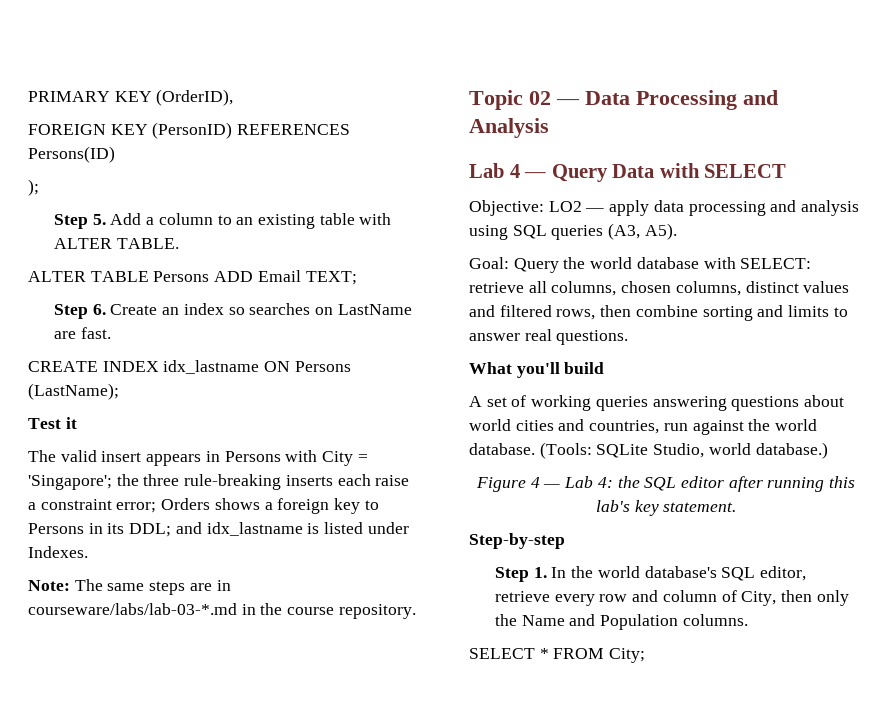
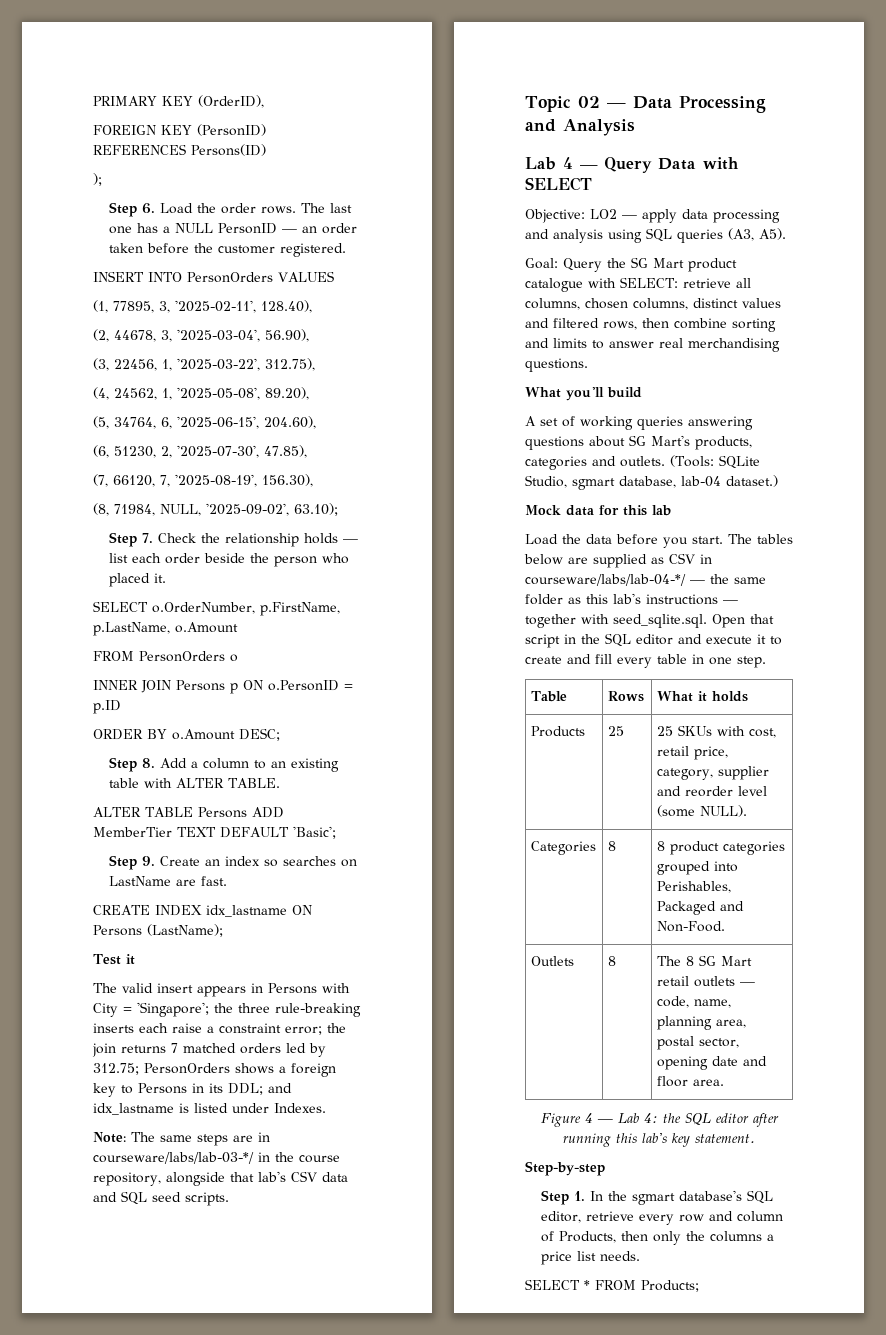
[92,214,106,225] 5. -> [141,203,352,214] [108,223,357,234] [108,243,346,257] [93,271,334,283] [93,300,312,313] [93,329,309,342] [93,358,315,371] [93,387,309,400] [93,416,316,429] [93,445,307,458] [93,474,313,487] [93,503,338,516] [108,532,358,547] [108,553,349,567] [108,573,166,587] [93,601,340,616] [93,622,238,636] [93,651,238,662] [93,680,353,694] [93,700,121,714] [93,728,280,741] [108,757,155,772] 6. Load the order rows. The last one has a NULL PersonID — an order taken before the customer registered. // INSERT INTO PersonOrders VALUES // (1, 77895, 3, '2025-02-11', 128.40), // (2, 44678, 3, '2025-03-04', 56.90), // (3, 22456, 1, '2025-03-22', 312.75), // (4, 24562, 1, '2025-05-08', 89.20), // (5, 34764, 6, '2025-06-15', 204.60), // (6, 51230, 2, '2025-07-30', 47.85), // (7, 66120, 7, '2025-08-19', 156.30), // (8, 71984, NULL, '2025-09-02', 63.10); // Step 7. Check the relationship holds — list each order beside the person who placed it. // SELECT o.OrderNumber, p.FirstName, p.LastName, o.Amount // FROM PersonOrders o // INNER JOIN Persons p ON o.PersonID = p.ID // ORDER BY o.Amount DESC; // Step 8.
[257,270,357,285] [53,304,106,319] Email TEXT; // Step 6. -> [93,826,336,839] [108,855,155,870] MemberTier TEXT DEFAULT 'Basic'; // Step 9.
[161,498,211,510] Orders -> [327,1023,346,1033] [92,1043,326,1057] [93,1063,230,1075] the join returns 7 matched orders led by 312.75; PersonOrders
[28,603,237,615] courseware/labs/lab-03-*.md -> [93,1152,254,1164] courseware/labs/lab-03-*/
[338,604,416,619] repository. -> [93,1171,348,1186] [93,1191,229,1206] repository, alongside that lab's CSV data and SQL seed scripts.
[590,257,699,269] world database -> [631,257,737,272] [525,278,583,292] SG Mart product catalogue
(552, 335) none -> [688,338,780,352] merchandising
[469,419,818,435] [469,442,828,459] world cities and countries, run against the world database. (Tools: SQLite Studio, world database.) -> [629,435,752,450] [525,455,760,470] [525,475,778,490] [525,505,671,516] [525,534,793,548] [524,553,712,568] [525,574,766,586] [525,593,738,605] [525,614,774,628] [525,633,782,648] [525,654,766,668] [530,691,567,702] [607,691,644,702] [656,691,748,702] [530,726,585,737] [607,726,624,736] [656,725,776,738] [656,746,728,760] [656,766,769,780] [656,786,767,797] [656,805,747,817] [530,841,596,855] [607,841,616,851] [656,841,785,855] [656,861,738,875] [656,881,731,893] [656,901,744,915] [656,921,725,932] [530,956,574,966] [607,956,616,966] [656,955,752,966] [656,976,755,987] [656,996,731,1008] [656,1016,746,1030] [656,1036,739,1050] [656,1056,767,1070] [656,1076,724,1087] SG Mart's products, categories and outlets. (Tools: SQLite Studio, sgmart database, lab-04 dataset.) // Mock data for this lab // Load the data before you start. The tables below are supplied as CSV in courseware/labs/lab-04-*/ — the same folder as this lab's instructions — together with seed_sqlite.sql. Open that script in the SQL editor and execute it to create and fill every table in one step. // Table | Rows | What it holds // Products | 25 | 25 SKUs with cost, retail price, category, supplier and reorder level (some NULL). // Categories | 8 | 8 product categories grouped into Perishables, Packaged and Non-Food. // Outlets | 8 | The 8 SG Mart retail outlets — code, name, planning area, postal sector, opening date and floor area.
[597,566,640,578] world -> [631,1193,675,1205] sgmart
[741,591,777,606] City, -> [558,1231,616,1243] Products,
[521,614,748,630] Name and Population columns. -> [709,1231,774,1242] [540,1251,640,1265] columns a price list needs.
[609,648,646,663] City; -> [641,1280,699,1292] Products;

